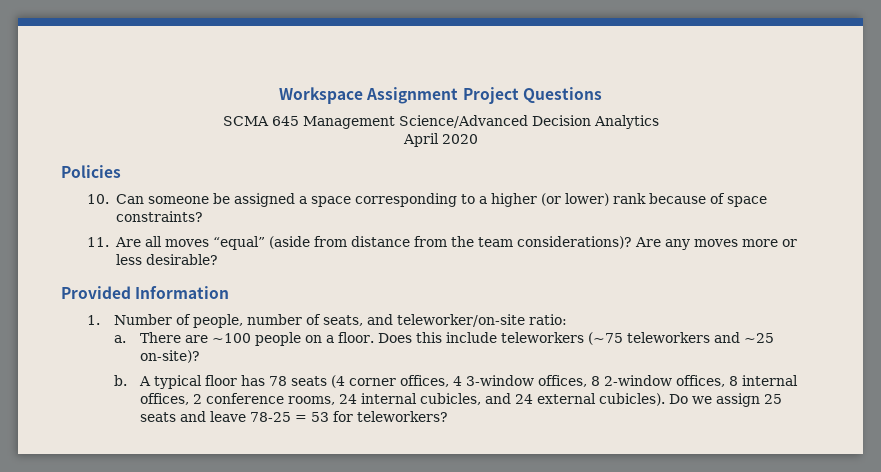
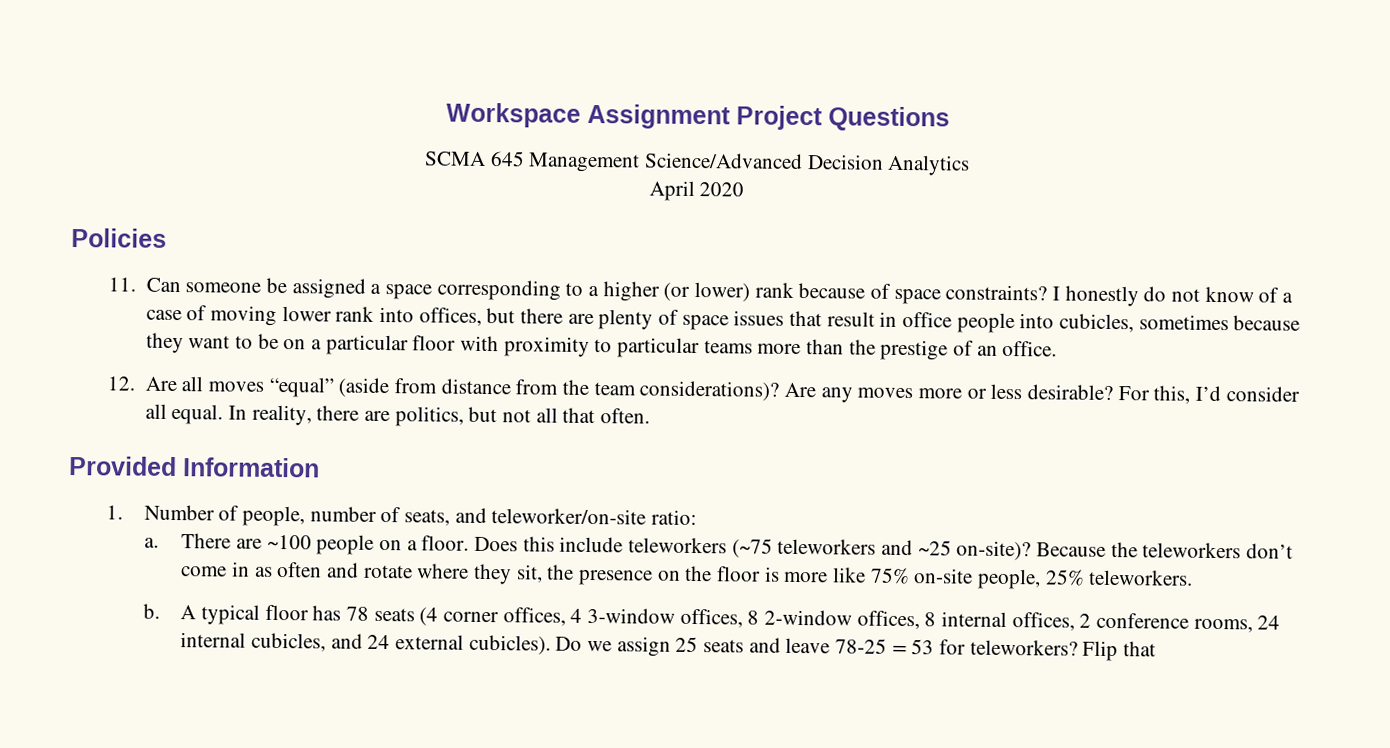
[87,194,110,204] 10. -> [107,277,136,292] 11.
[87,237,110,247] // 11. -> [1051,285,1293,307] [145,305,1301,334] [145,332,1058,361] [106,376,135,391] I honestly do not know of a case of moving lower rank into offices, but there are plenty of space issues that result in office people into cubicles, sometimes because they want to be on a particular floor with proximity to particular teams more than the prestige of an office. // 12.
(219, 259) none -> [1117,385,1300,404] [144,403,650,427] For this, I’d consider all equal. In reality, there are politics, but not all that often.
(200, 356) none -> [1036,541,1294,559] [181,561,1194,590] Because the teleworkers don’t come in as often and rotate where they sit, the presence on the floor is more like 75% on-site people, 25% teleworkers.
(448, 416) none -> [1082,640,1157,662] Flip that

